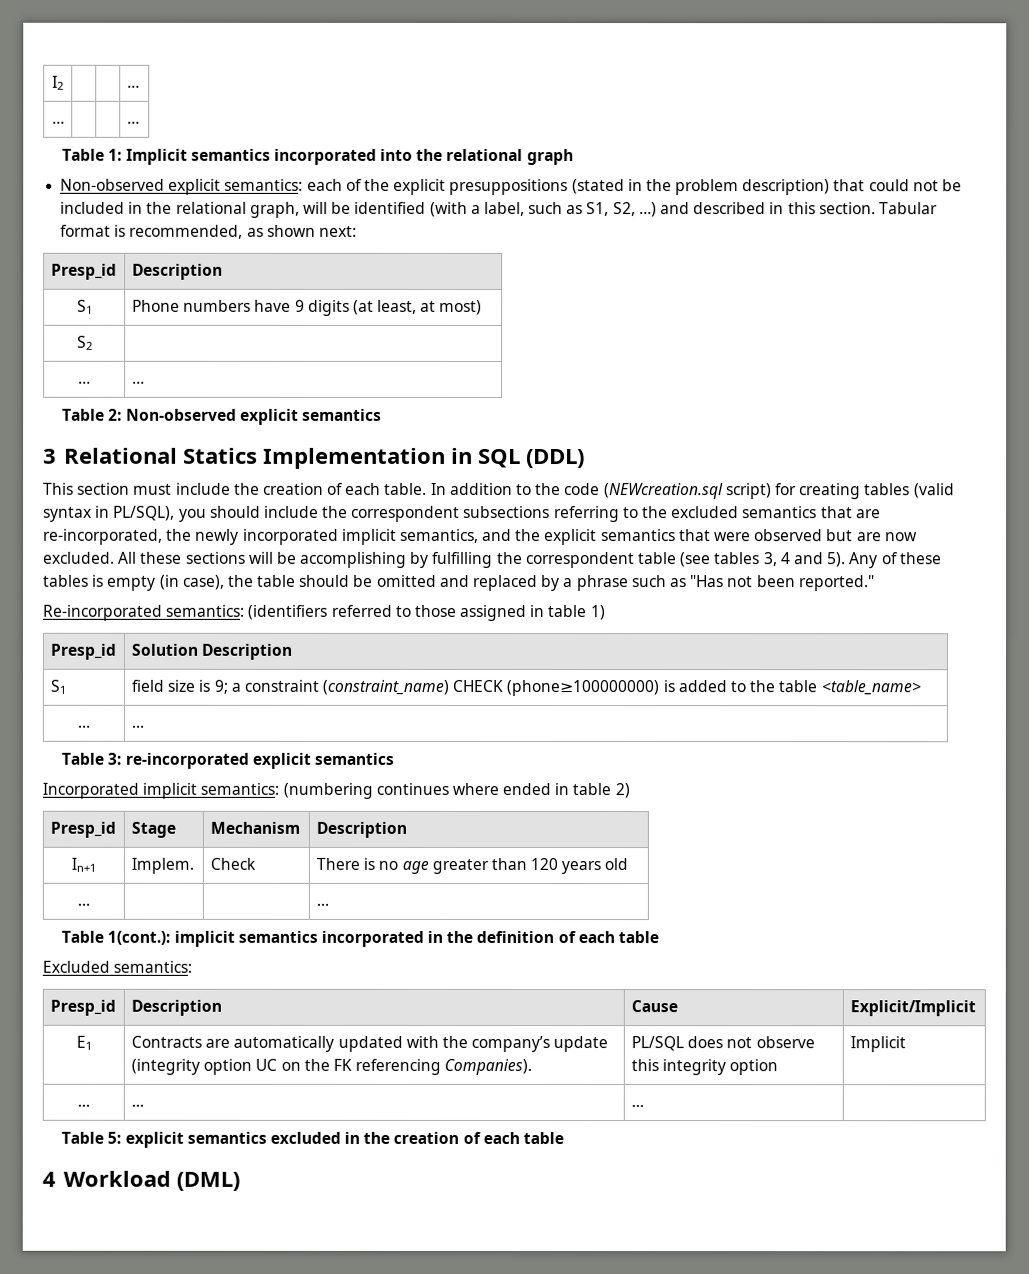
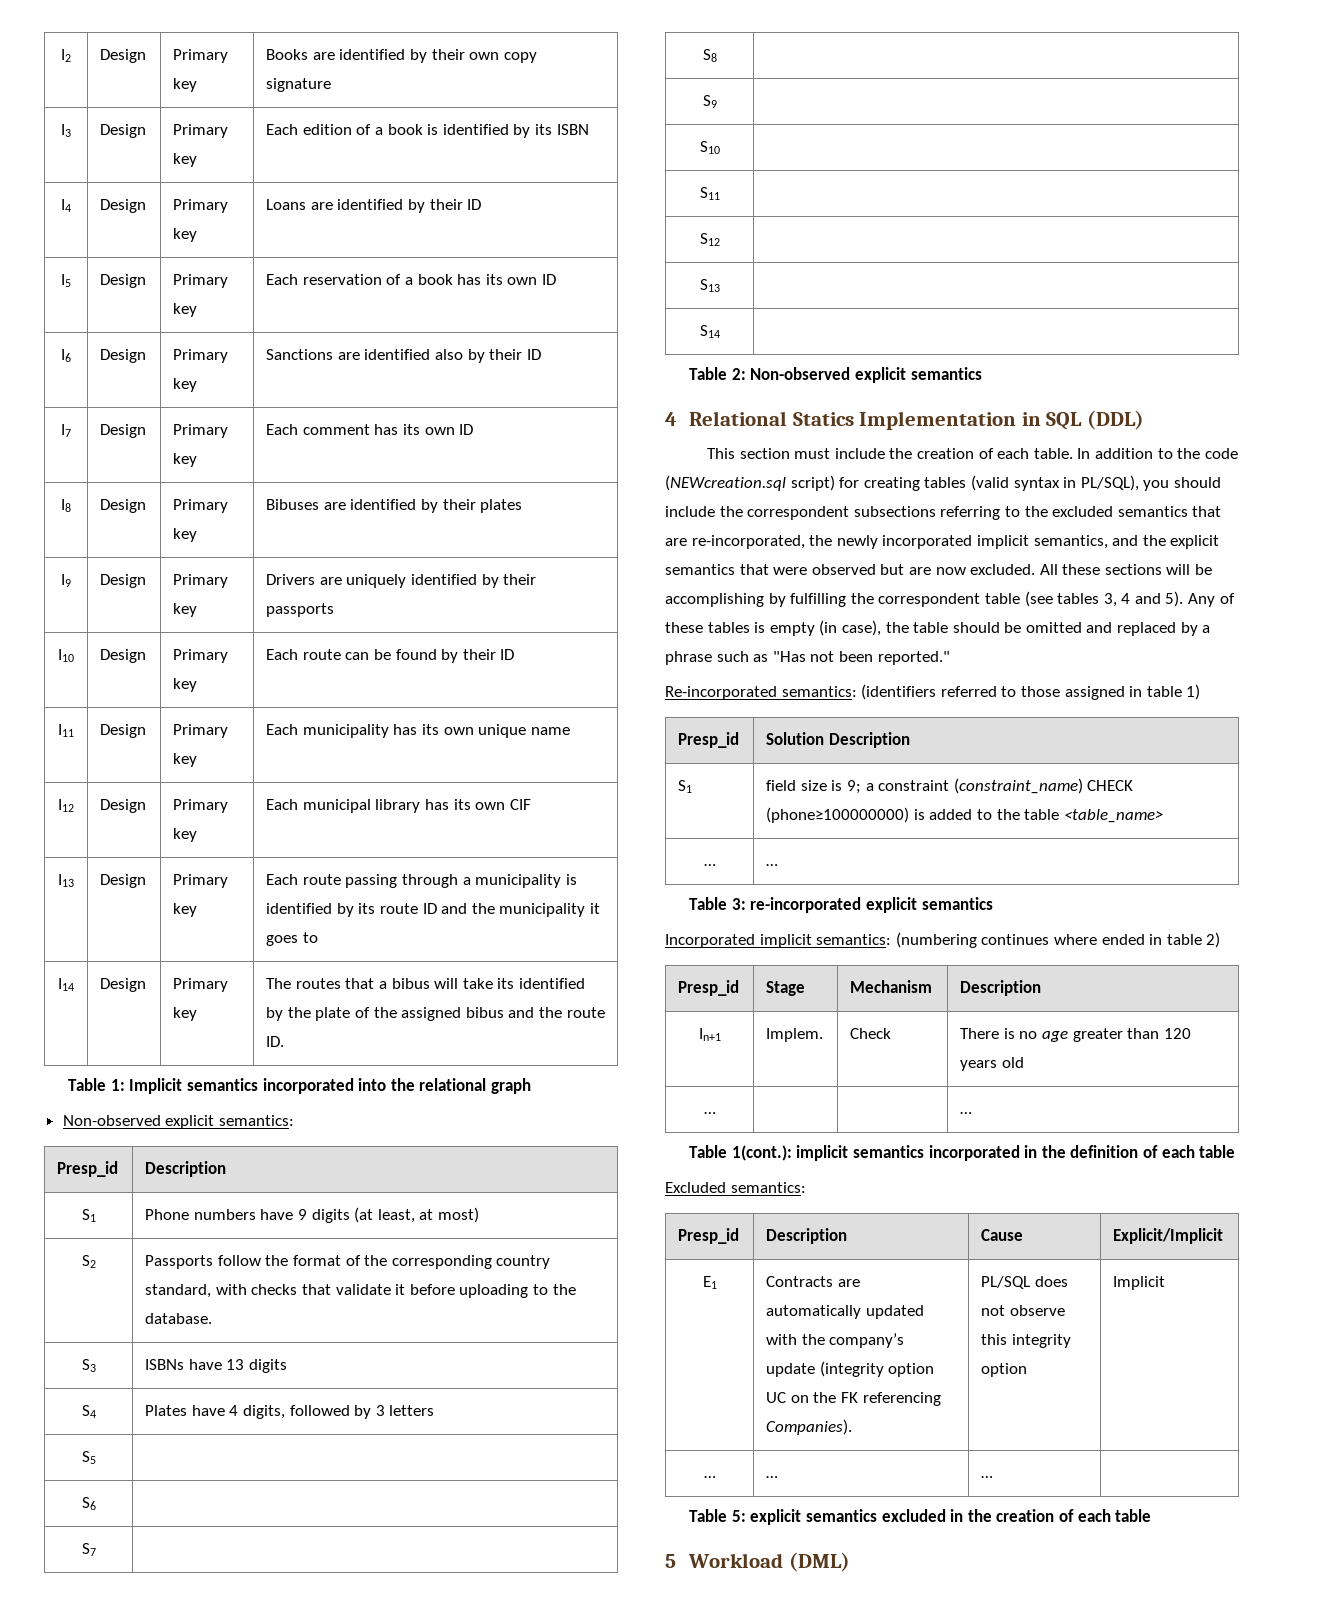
[126,84,140,88] [51,120,65,124] [126,120,140,124] | | … // … | | | … -> [100,49,147,63] [173,49,229,63] [173,78,198,92] [266,49,537,63] [266,78,332,92] [61,124,71,137] [100,124,147,138] [173,124,229,138] [173,153,198,167] [266,124,589,138] [61,199,71,212] [100,199,147,213] [173,199,229,213] [173,228,198,242] [266,199,482,213] [61,274,71,287] [100,274,147,288] [173,274,229,288] [173,303,198,317] [266,274,556,285] [61,349,71,362] [100,349,147,363] [173,349,229,363] [173,378,198,392] [266,349,541,363] [61,424,71,437] [100,424,147,438] [173,424,229,438] [173,453,198,467] [266,424,474,435] [61,499,71,512] [100,499,147,513] [173,499,229,513] [173,528,198,542] [266,499,523,513] [61,574,71,587] [100,574,147,588] [173,574,229,588] [173,603,198,617] [266,574,537,588] [266,603,335,617] [58,649,74,662] [100,649,147,663] [173,649,229,663] [173,678,198,692] [266,649,515,663] [58,724,74,737] [100,724,147,738] [173,724,229,738] [173,753,198,767] [266,724,570,738] [58,799,74,812] [100,799,147,813] [173,799,229,813] [173,828,198,842] [266,799,531,813] [58,874,74,887] [100,874,147,888] [173,874,229,888] [173,903,198,917] [266,874,577,888] [266,903,600,917] [266,932,318,946] [58,978,74,991] [100,978,147,992] [173,978,229,992] [173,1007,198,1021] [266,978,585,989] [266,1007,605,1021] [266,1036,285,1047] Design | Primary key | Books are identified by their own copy signature // I3 | Design | Primary key | Each edition of a book is identified by its ISBN // I4 | Design | Primary key | Loans are identified by their ID // I5 | Design | Primary key | Each reservation of a book has its own ID // I6 | Design | Primary key | Sanctions are identified also by their ID // I7 | Design | Primary key | Each comment has its own ID // I8 | Design | Primary key | Bibuses are identified by their plates // I9 | Design | Primary key | Drivers are uniquely identified by their passports // I10 | Design | Primary key | Each route can be found by their ID // I11 | Design | Primary key | Each municipality has its own unique name // I12 | Design | Primary key | Each municipal library has its own CIF // I13 | Design | Primary key | Each route passing through a municipality is identified by its route ID and the municipality it goes to // I14 | Design | Primary key | The routes that a bibus will take its identified by the plate of the assigned bibus and the route ID.
[306,178,963,196] [60,201,938,218] [60,224,357,239] each of the explicit presuppositions (stated in the problem description) that could not be included in the relational graph, will be identified (with a label, such as S1, S2, …) and described in this section. Tabular format is recommended, as shown next: -> (294, 1120) none
[78,380,91,384] [131,380,145,384] // … | … -> [145,1255,551,1269] [145,1284,576,1298] [145,1313,213,1324] [81,1359,96,1372] [145,1359,287,1373] [81,1405,96,1418] [145,1405,435,1419] [81,1451,96,1464] [81,1497,96,1510] [81,1543,96,1556] [702,49,717,62] [702,95,717,108] [699,141,720,154] [699,187,720,200] [699,233,720,246] [699,279,720,292] [699,325,720,338] Passports follow the format of the corresponding country standard, with checks that validate it before uploading to the database. // S3 | ISBNs have 13 digits // S4 | Plates have 4 digits, followed by 3 letters // S5 | // S6 | // S7 | // S8 | // S9 | // S10 | // S11 | // S12 | // S13 | // S14 |
[43,448,57,464] 3 -> [665,412,677,426] 4
[42,1171,56,1187] 4 -> [665,1554,676,1568] 5

